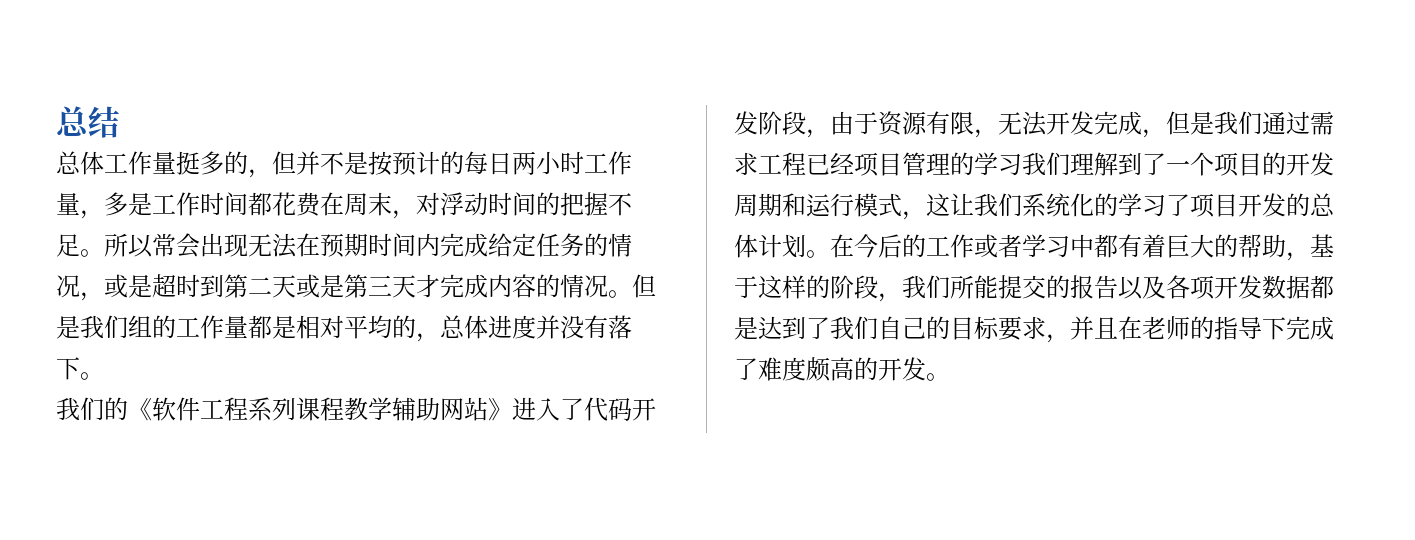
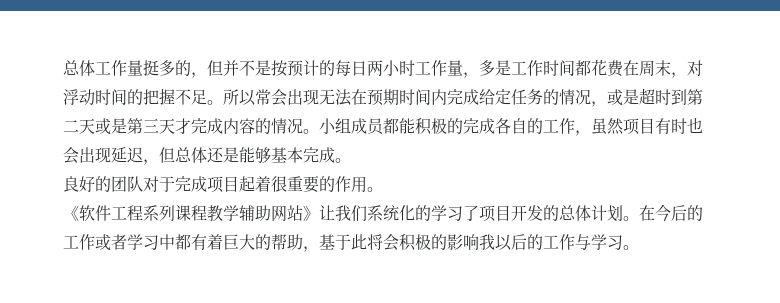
[56,106,120,138] [56,151,81,174] 总结 // 总 -> [63,60,80,75] 总
[632,274,656,298] [56,315,632,342] [56,357,104,380] [56,397,128,421] 但是我们组的工作量都是相对平均的，总体进度并没有落下。 // 我们的 -> [319,117,703,136] [63,147,351,165] [63,176,383,193] 小组成员都能积极的完成各自的工作，虽然项目有时也会出现延迟，但总体还是能够基本完成。 // 良好的团队对于完成项目起着很重要的作用。 //
[512,397,656,421] [734,111,1334,138] [734,152,1334,177] [734,193,950,220] 进入了代码开发阶段，由于资源有限，无法开发完成，但是我们通过需求工程已经项目管理的学习我们理解到了一个项目的开发周期和运行模式，这 -> (319, 213) none
[758,275,1334,302] [734,316,1334,343] [734,357,926,382] 这样的阶段，我们所能提交的报告以及各项开发数据都是达到了我们自己的目标要求，并且在老师的指导下完成了难度颇高的开发 -> [351,234,623,251] 此将会积极的影响我以后的工作与学习

